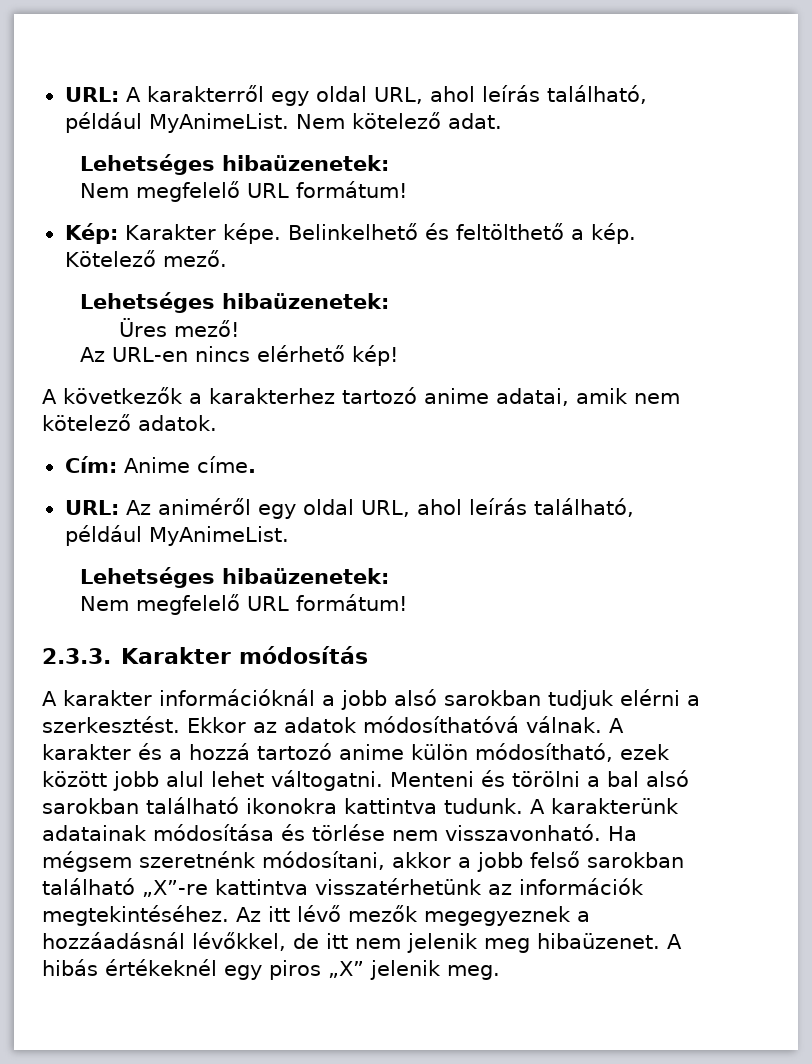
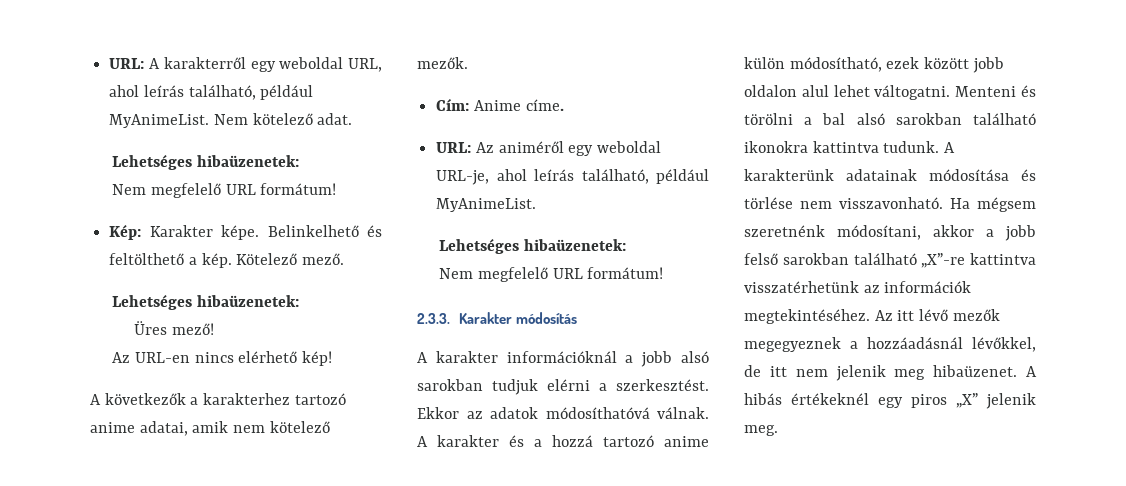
[315,86,367,102] oldal -> [279,57,344,69] weboldal
[137,415,217,431] adatok. -> [417,57,468,69] mezők.
[302,499,410,517] oldal URL, -> [597,141,662,153] [436,170,490,185] weboldal URL-je,
(159, 781) none -> [744,85,797,97] oldalon

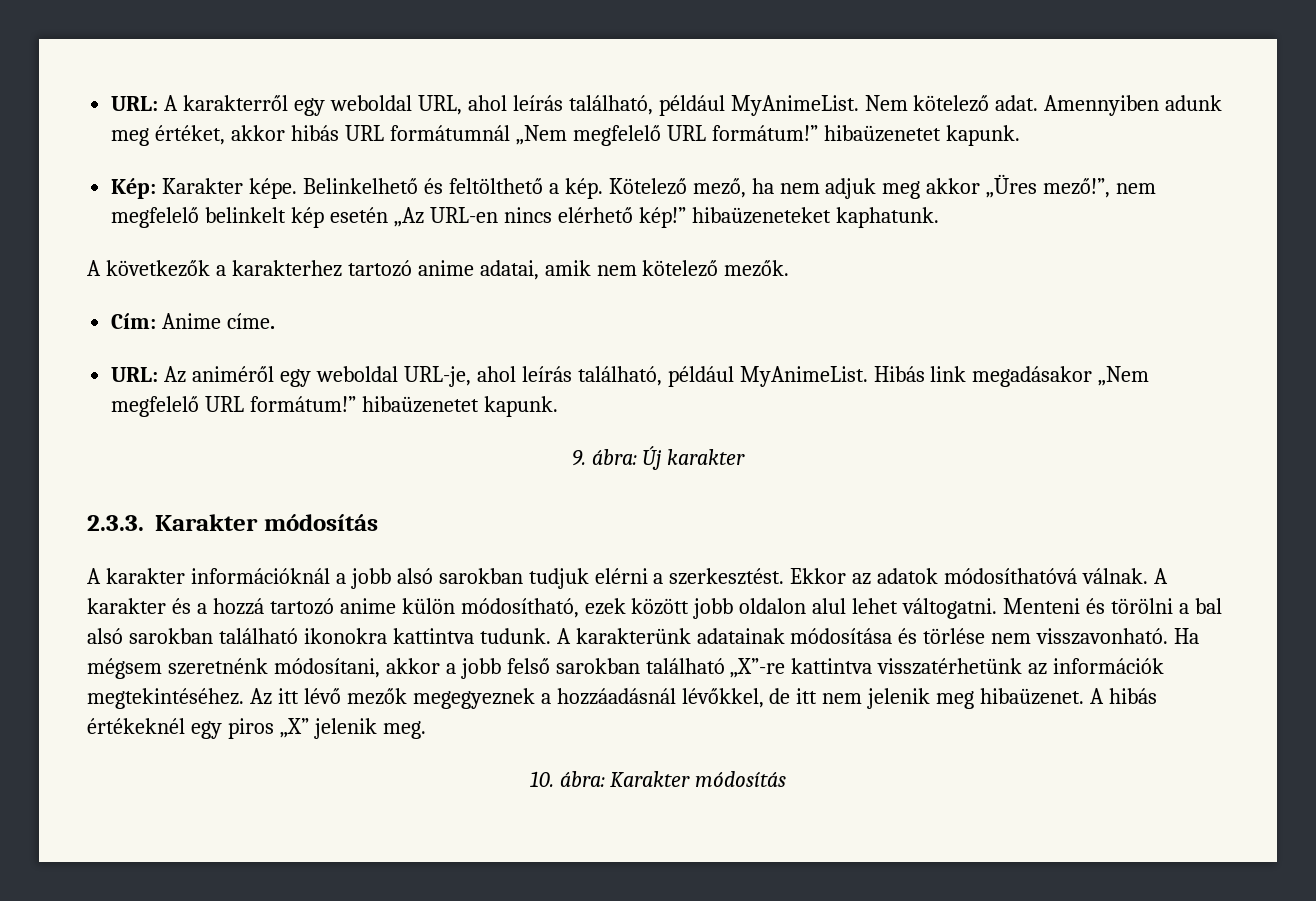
[112,154,299,170] [112,183,337,198] // Lehetséges hibaüzenetek: // Nem megfelelő URL formátum! -> [1044,95,1223,116] [111,125,1020,146] Amennyiben adunk meg értéket, akkor hibás URL formátumnál „Nem megfelelő URL formátum!” hibaüzenetet kapunk.
[302,253,345,265] [112,294,299,310] [134,321,214,335] [112,351,332,366] mező. // Lehetséges hibaüzenetek: // Üres mező! // Az URL-en nincs elérhető kép! -> [692,174,1157,199] [111,207,939,228] mező, ha nem adjuk meg akkor „Üres mező!”, nem megfelelő belinkelt kép esetén „Az URL-en nincs elérhető kép!” hibaüzeneteket kaphatunk.
[439,238,626,254] [439,267,664,282] // Lehetséges hibaüzenetek: // Nem megfelelő URL formátum! -> [873,366,1150,387] [111,396,558,417] [571,446,746,470] Hibás link megadásakor „Nem megfelelő URL formátum!” hibaüzenetet kapunk. // 9. ábra: Új karakter
(778, 430) none -> [529,771,787,787] // 10. ábra: Karakter módosítás

